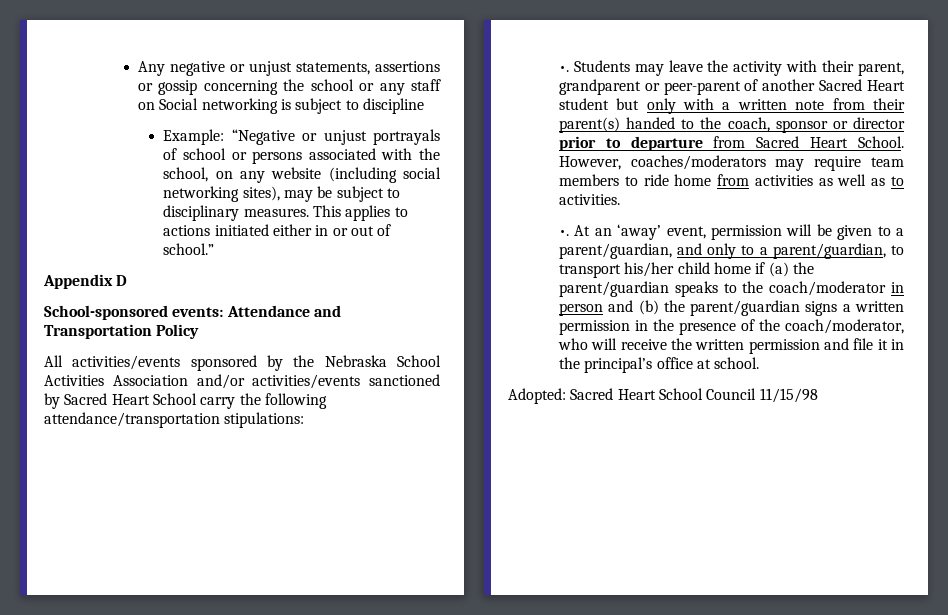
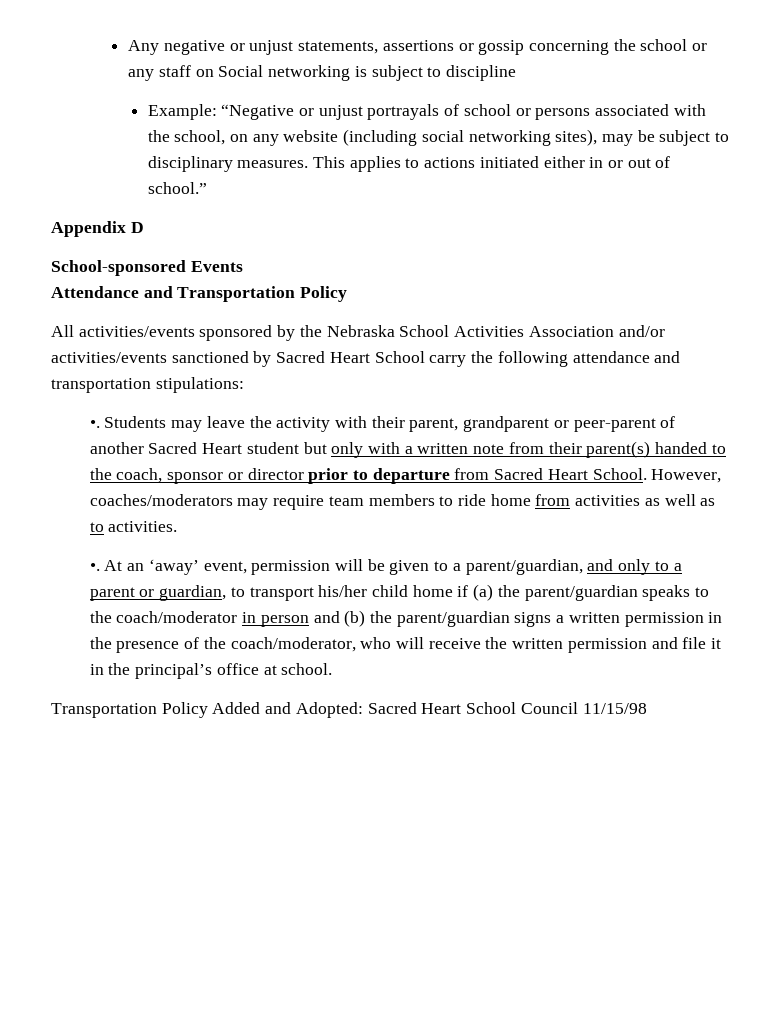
[172,307,224,317] events: -> [190,261,243,272] Events //
[44,412,220,428] attendance/transportation -> [572,351,681,363] [51,378,151,393] attendance and transportation
[772,243,886,259] parent/guardian, -> [89,585,227,601] parent or guardian,
(760, 363) none -> [51,702,292,718] Transportation Policy Added and

